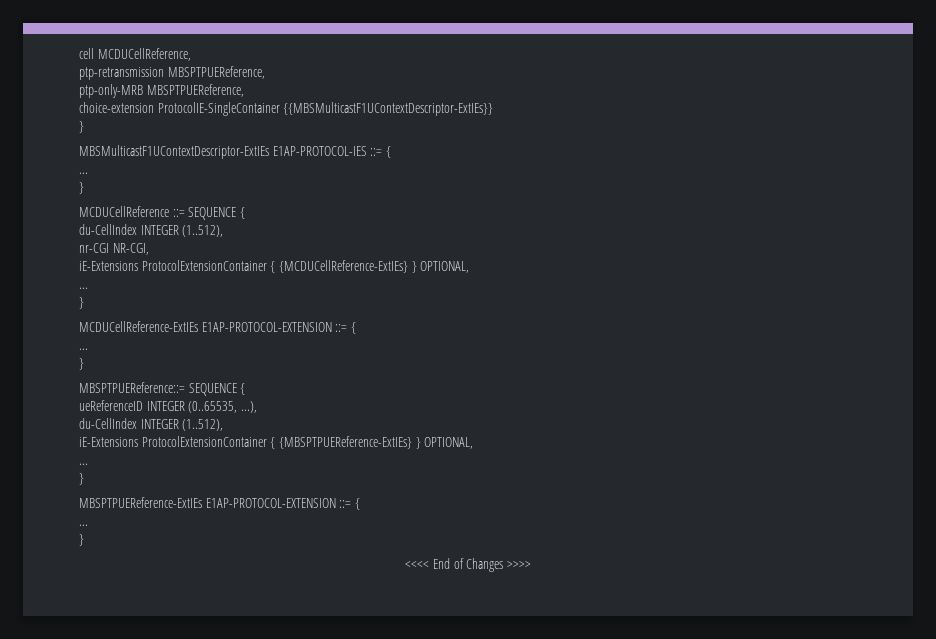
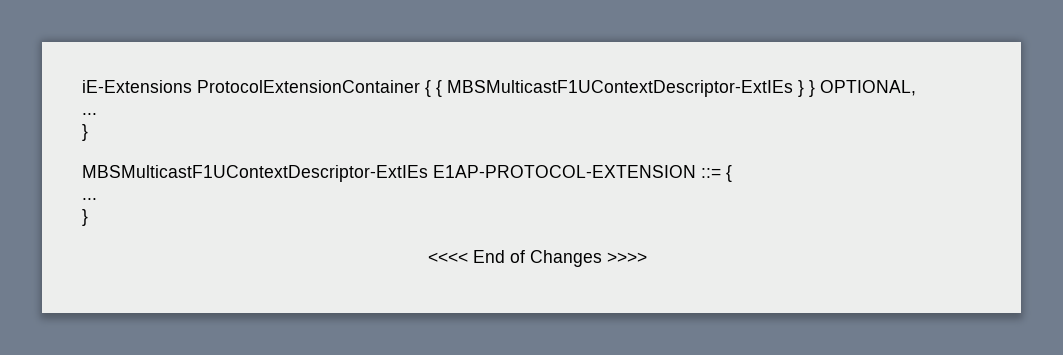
[79,48,191,61] [79,66,265,80] [79,84,244,98] [79,102,494,116] [79,121,84,133] [79,145,391,159] [79,172,88,174] [79,182,84,194] [79,206,245,220] [79,224,224,237] [79,243,149,255] [79,260,470,273] [79,287,88,289] [79,297,84,309] [79,321,356,334] [79,348,88,350] [79,358,84,370] [79,382,246,396] [79,400,257,413] [79,418,224,431] [79,436,474,449] [79,463,88,465] [79,473,84,485] [79,497,202,508] cell MCDUCellReference, // ptp-retransmission MBSPTPUEReference, // ptp-only-MRB MBSPTPUEReference, // choice-extension ProtocolIE-SingleContainer {{MBSMulticastF1UContextDescriptor-ExtIEs}} // } // MBSMulticastF1UContextDescriptor-ExtIEs E1AP-PROTOCOL-IES ::= { // ... // } // MCDUCellReference ::= SEQUENCE { // du-CellIndex INTEGER (1..512), // nr-CGI NR-CGI, // iE-Extensions ProtocolExtensionContainer { {MCDUCellReference-ExtIEs} } OPTIONAL, // ... // } // MCDUCellReference-ExtIEs E1AP-PROTOCOL-EXTENSION ::= { // ... // } // MBSPTPUEReference::= SEQUENCE { // ueReferenceID INTEGER (0..65535, ...), // du-CellIndex INTEGER (1..512), // iE-Extensions ProtocolExtensionContainer { {MBSPTPUEReference-ExtIEs} } OPTIONAL, // ... // } // MBSPTPUEReference-ExtIEs -> [82,80,916,97] [82,113,97,115] [82,124,88,141] [82,165,428,182] iE-Extensions ProtocolExtensionContainer { { MBSMulticastF1UContextDescriptor-ExtIEs } } OPTIONAL, // ... // } // MBSMulticastF1UContextDescriptor-ExtIEs

